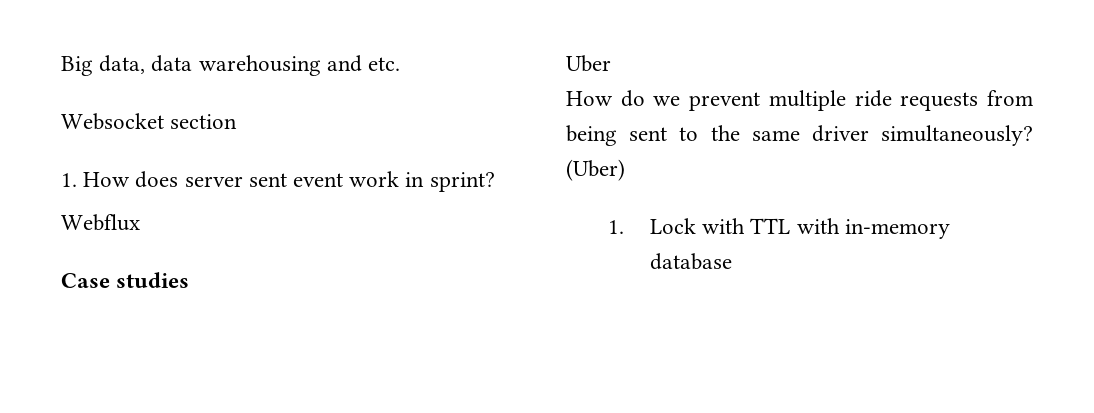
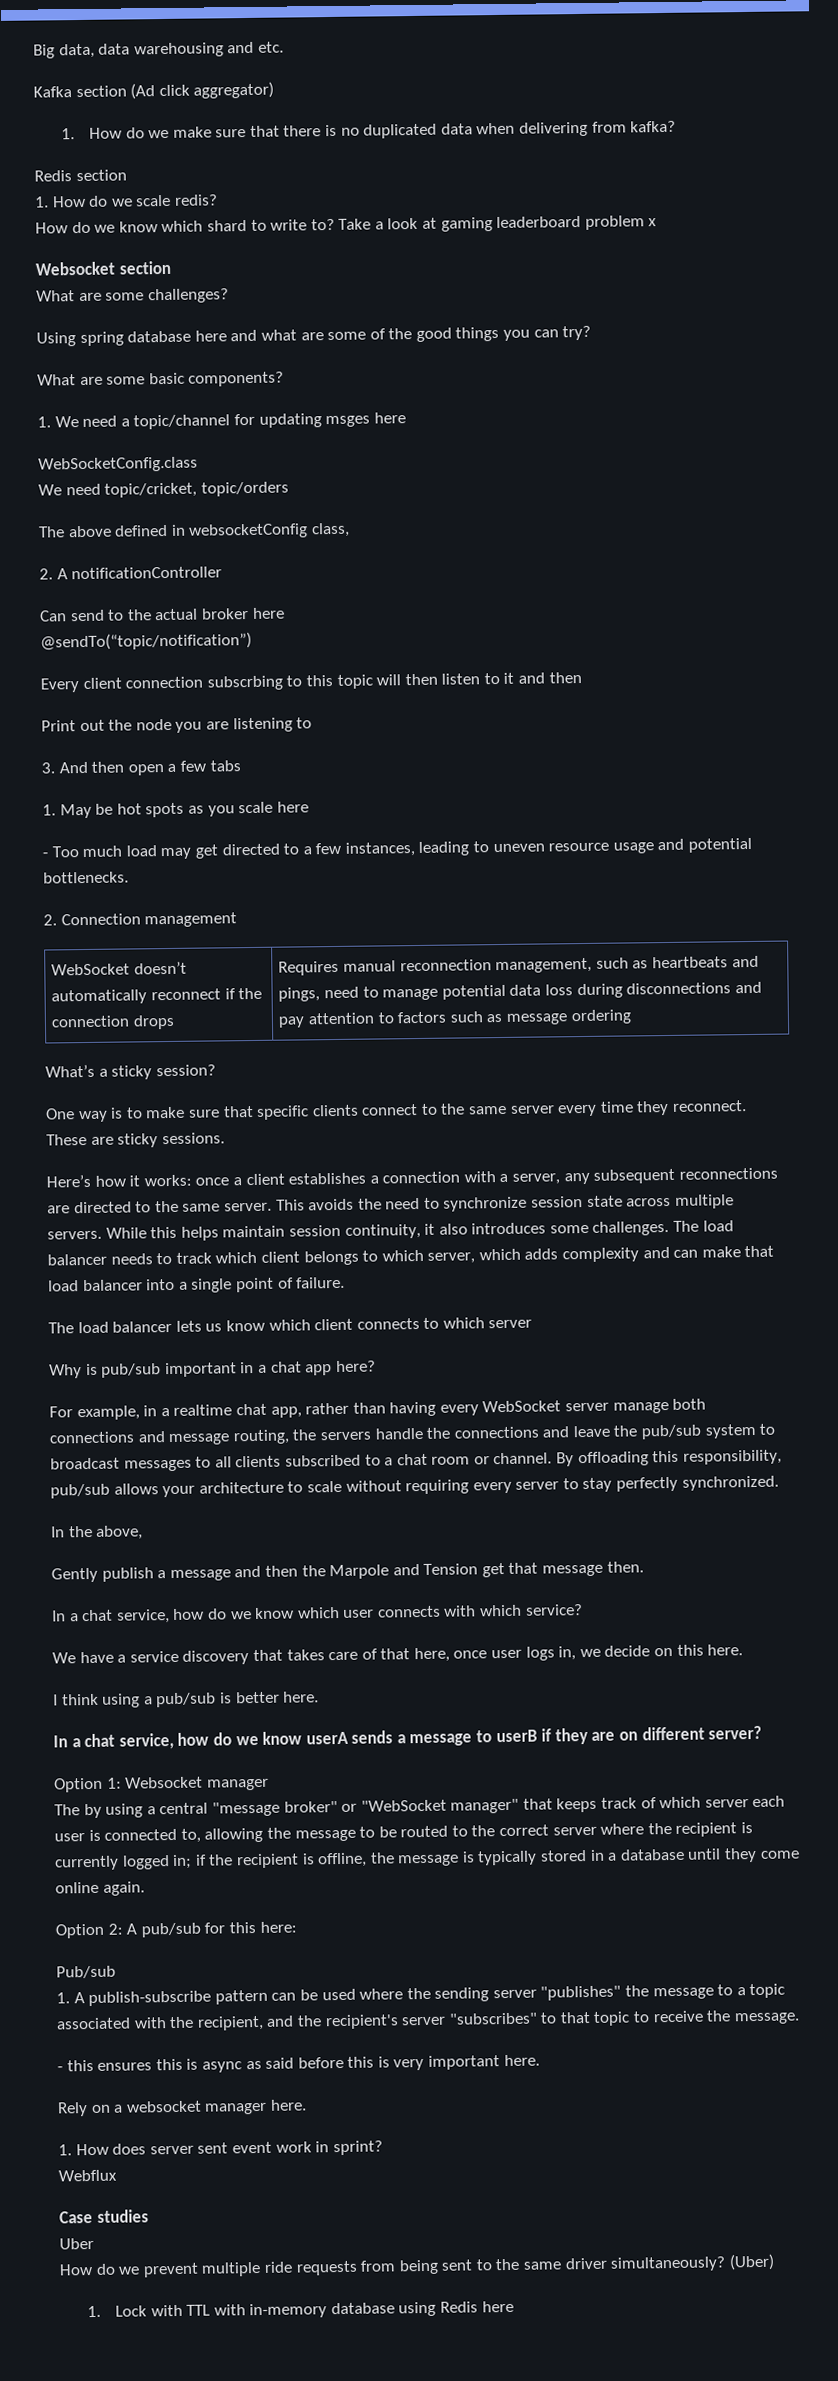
[61,113,238,130] Websocket section -> [33,81,275,100] [61,120,677,140] [34,169,127,182] [35,194,218,208] [35,215,658,234] [35,260,171,276] [36,288,229,304] [36,325,592,347] [37,371,285,387] [37,412,406,430] [38,456,198,473] [38,481,289,498] [38,522,350,539] [39,566,223,580] [39,607,285,622] [40,631,252,651] [40,672,582,693] [41,717,313,733] [41,760,241,776] [42,801,309,819] [42,837,753,860] [43,871,129,884] [43,912,238,928] [51,961,188,976] [51,987,263,1005] [51,1014,176,1030] [278,955,759,976] [278,981,762,1002] [278,1009,632,1028] [45,1064,216,1080] [45,1100,748,1123] [46,1132,225,1148] [46,1167,778,1188] [47,1194,734,1214] [47,1220,734,1241] [47,1245,775,1266] [48,1276,346,1293] [48,1317,533,1334] [49,1360,376,1379] [49,1398,707,1421] [49,1423,776,1446] [50,1449,782,1472] [50,1475,779,1499] [51,1525,144,1540] [51,1561,644,1583] [52,1604,583,1624] [52,1644,744,1665] [53,1691,320,1708] [53,1725,763,1750] [54,1776,269,1793] [54,1795,786,1819] [54,1822,754,1843] [54,1847,800,1871] [55,1881,145,1896] [55,1921,297,1939] [56,1965,116,1979] [56,1983,786,2007] [56,2010,800,2031] [57,2054,540,2073] [57,2099,307,2117] Kafka section (Ad click aggregator) // 1. How do we make sure that there is no duplicated data when delivering from kafka? // Redis section // 1. How do we scale redis? // How do we know which shard to write to? Take a look at gaming leaderboard problem x // Websocket section // What are some challenges? // Using spring database here and what are some of the good things you can try? // What are some basic components? // 1. We need a topic/channel for updating msges here // WebSocketConfig.class // We need topic/cricket, topic/orders // The above defined in websocketConfig class, // 2. A notificationController // Can send to the actual broker here // @sendTo(“topic/notification”) // Every client connection subscrbing to this topic will then listen to it and then // Print out the node you are listening to // 3. And then open a few tabs // 1. May be hot spots as you scale here // - Too much load may get directed to a few instances, leading to uneven resource usage and potential bottlenecks. // 2. Connection management // WebSocket doesn’t automatically reconnect if the connection drops | Requires manual reconnection management, such as heartbeats and pings, need to manage potential data loss during disconnections and pay attention to factors such as message ordering // What’s a sticky session? // One way is to make sure that specific clients connect to the same server every time they reconnect. These are sticky sessions. // Here’s how it works: once a client establishes a connection with a server, any subsequent reconnections are directed to the same server. This avoids the need to synchronize session state across multiple servers. While this helps maintain session continuity, it also introduces some challenges. The load balancer needs to track which client belongs to which server, which adds complexity and can make that load balancer into a single point of failure. // The load balancer lets us know which client connects to which server // Why is pub/sub important in a chat app here? // For example, in a realtime chat app, rather than having every WebSocket server manage both connections and message routing, the servers handle the connections and leave the pub/sub system to broadcast messages to all clients subscribed to a chat room or channel. By offloading this responsibility, pub/sub allows your architecture to scale without requiring every server to stay perfectly synchronized. // In the above, // Gently publish a message and then the Marpole and Tension get that message then. // In a chat service, how do we know which user connects with which service? // We have a service discovery that takes care of that here, once user logs in, we decide on this here. // I think using a pub/sub is better here. // In a chat service, how do we know userA sends a message to userB if they are on different server? // Option 1: Websocket manager // The by using a central "message broker" or "WebSocket manager" that keeps track of which server each user is connected to, allowing the message to be routed to the correct server where the recipient is currently logged in; if the recipient is offline, the message is typically stored in a database until they come online again. // Option 2: A pub/sub for this here: // Pub/sub // 1. A publish-subscribe pattern can be used where the sending server "publishes" the message to a topic associated with the recipient, and the recipient's server "subscribes" to that topic to receive the message. // - this ensures this is async as said before this is very important here. // Rely on a websocket manager here.
(732, 261) none -> [398,2300,514,2317] using Redis here

